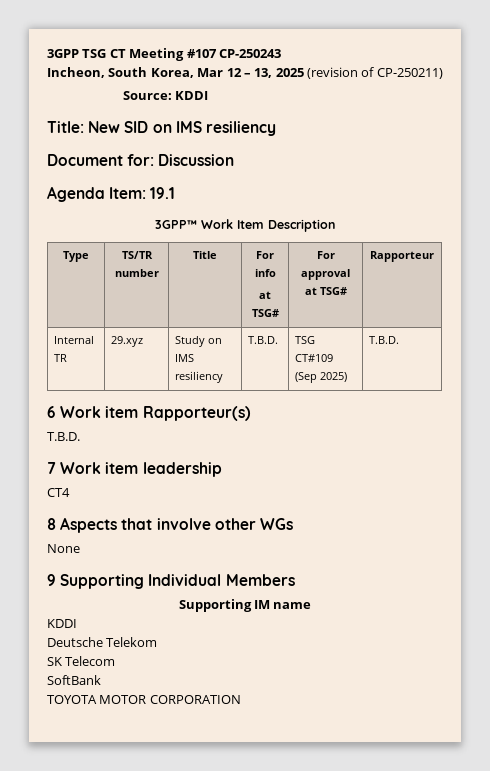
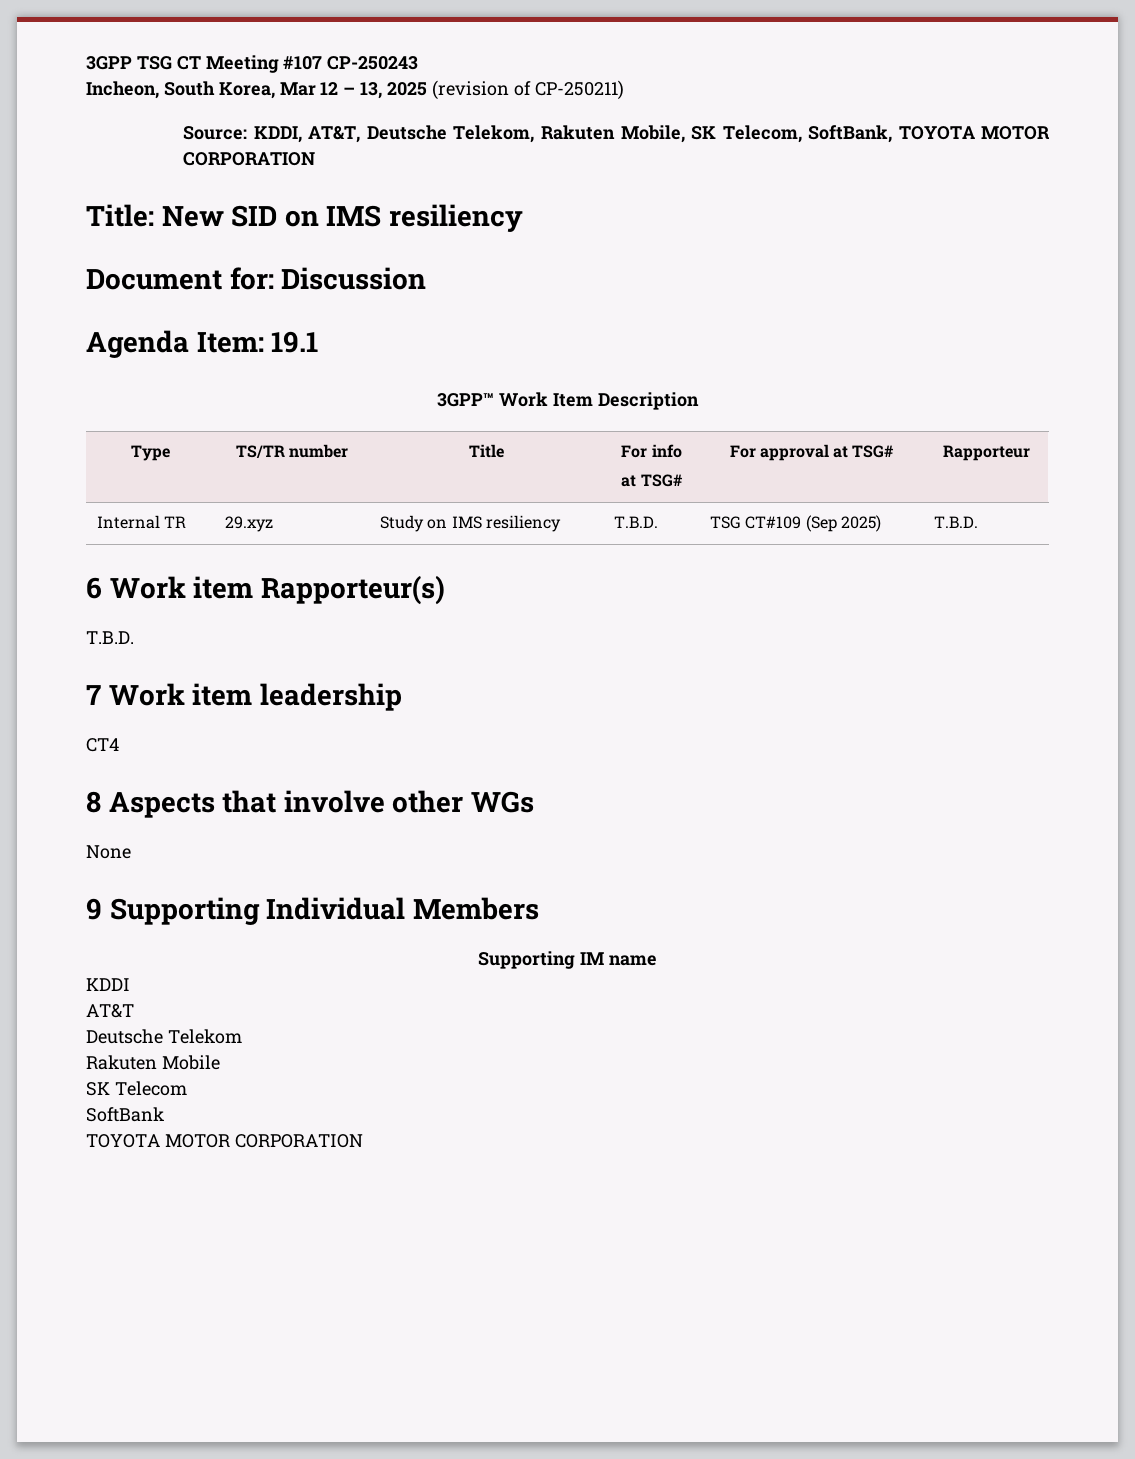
[175,91,209,100] KDDI -> [253,125,1050,143] [183,152,316,166] KDDI, AT&T, Deutsche Telekom, Rakuten Mobile, SK Telecom, SoftBank, TOYOTA MOTOR CORPORATION
(77, 623) none -> [86,1004,134,1018] // AT&T
(158, 642) none -> [86,1055,220,1070] // Rakuten Mobile

